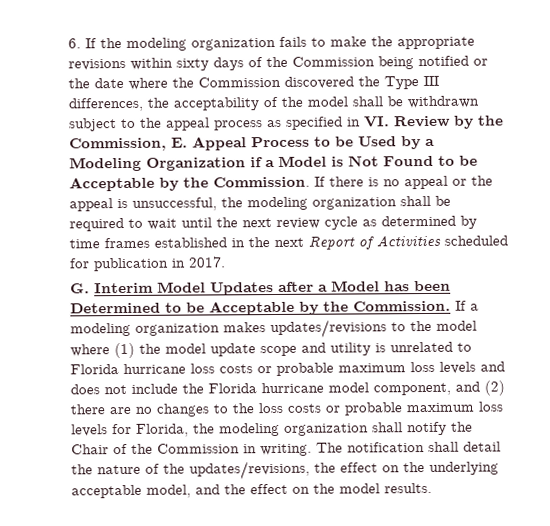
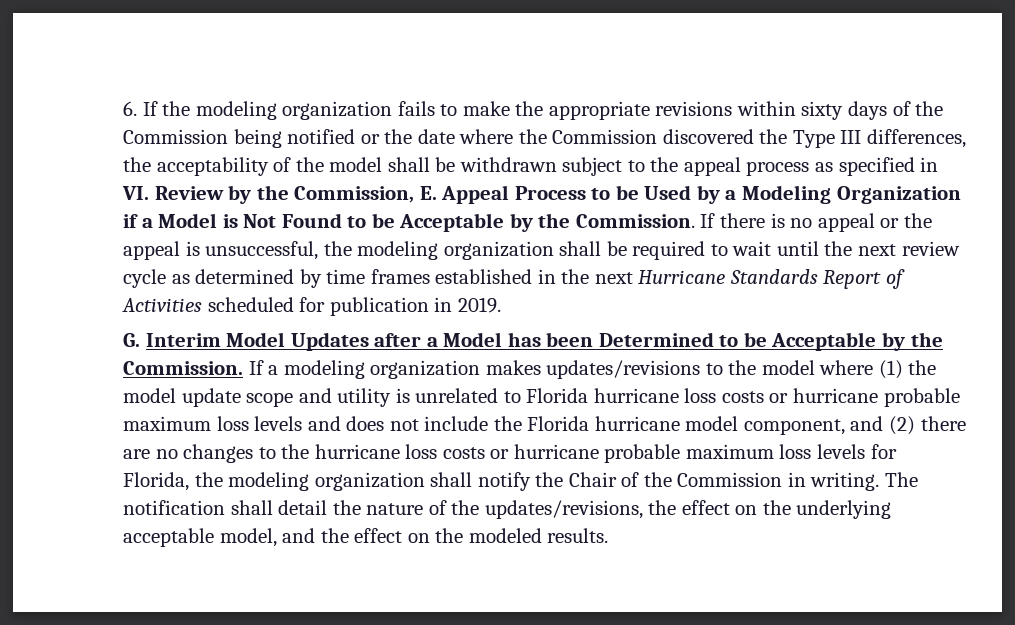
(304, 242) none -> [638,269,818,284] Hurricane Standards
[187,256,226,268] 2017. -> [457,297,501,313] 2019.
(272, 370) none -> [792,388,878,403] hurricane
[257,402,340,414] loss costs or -> [314,444,599,459] hurricane loss costs or hurricane
[338,483,380,494] model -> [468,528,542,543] modeled

